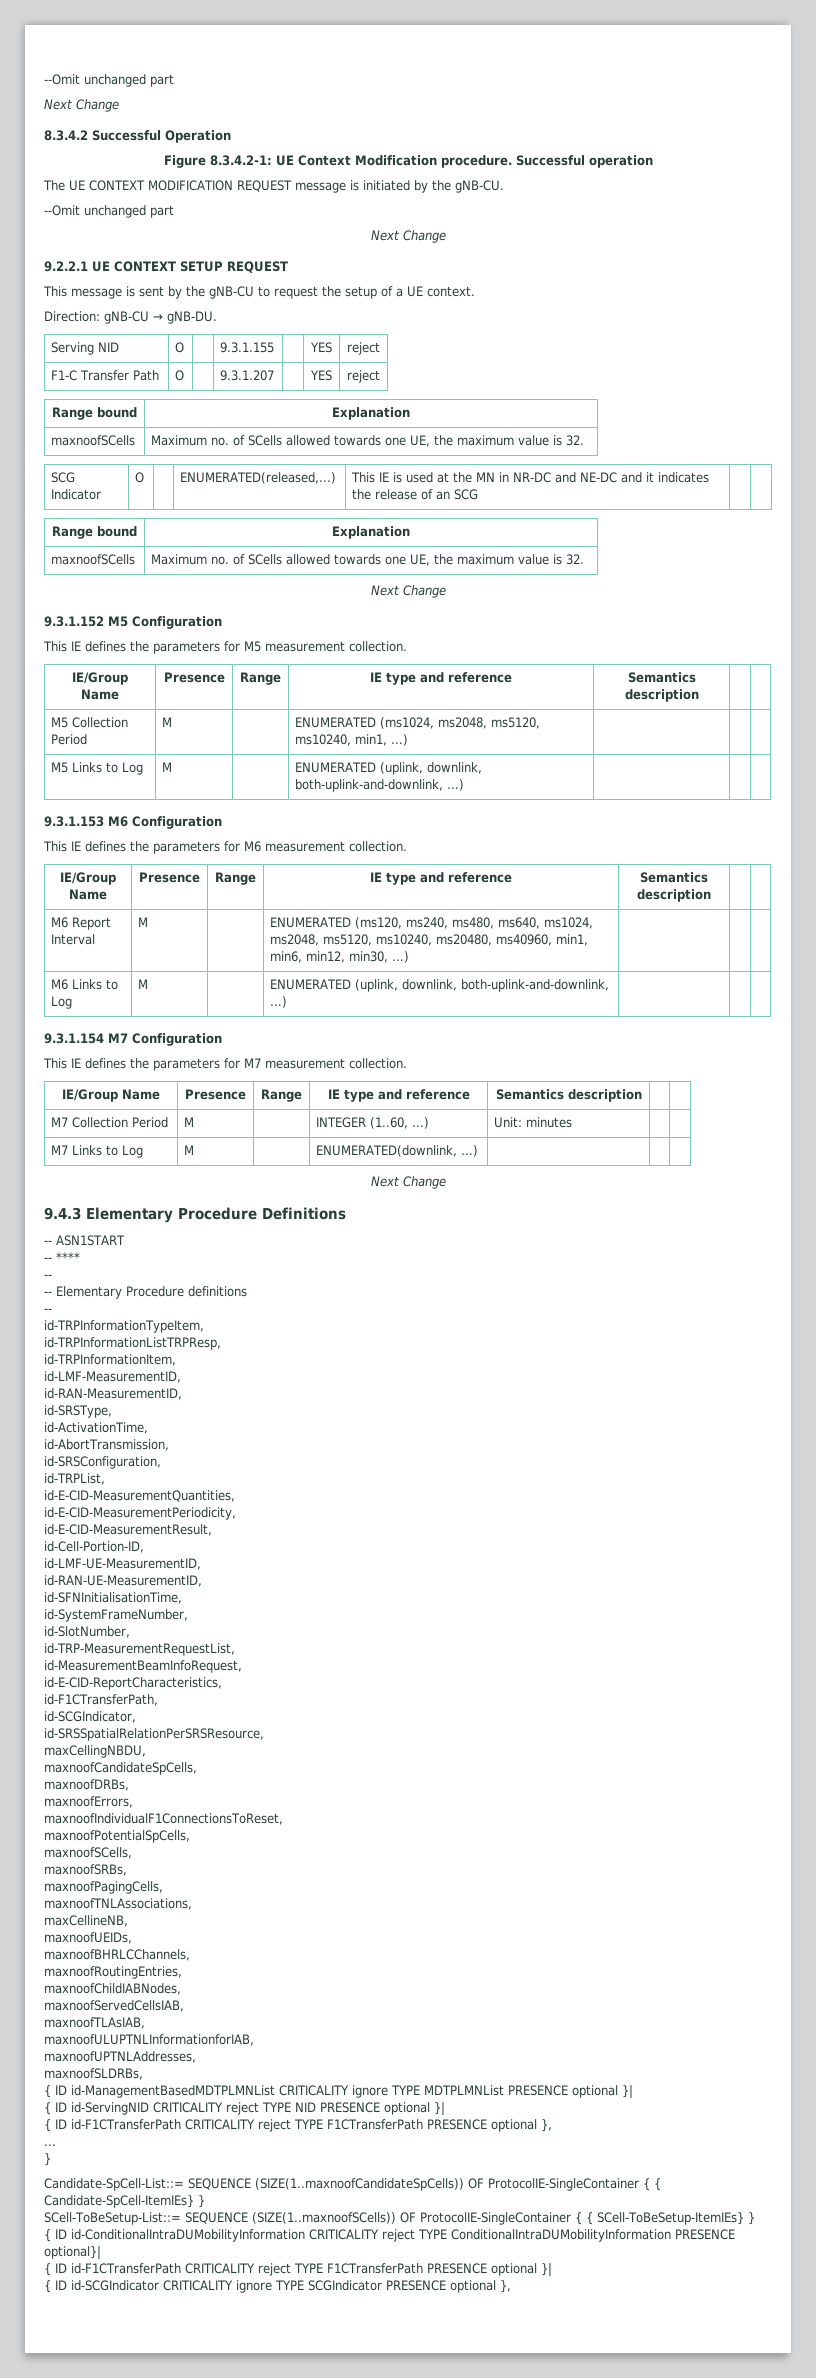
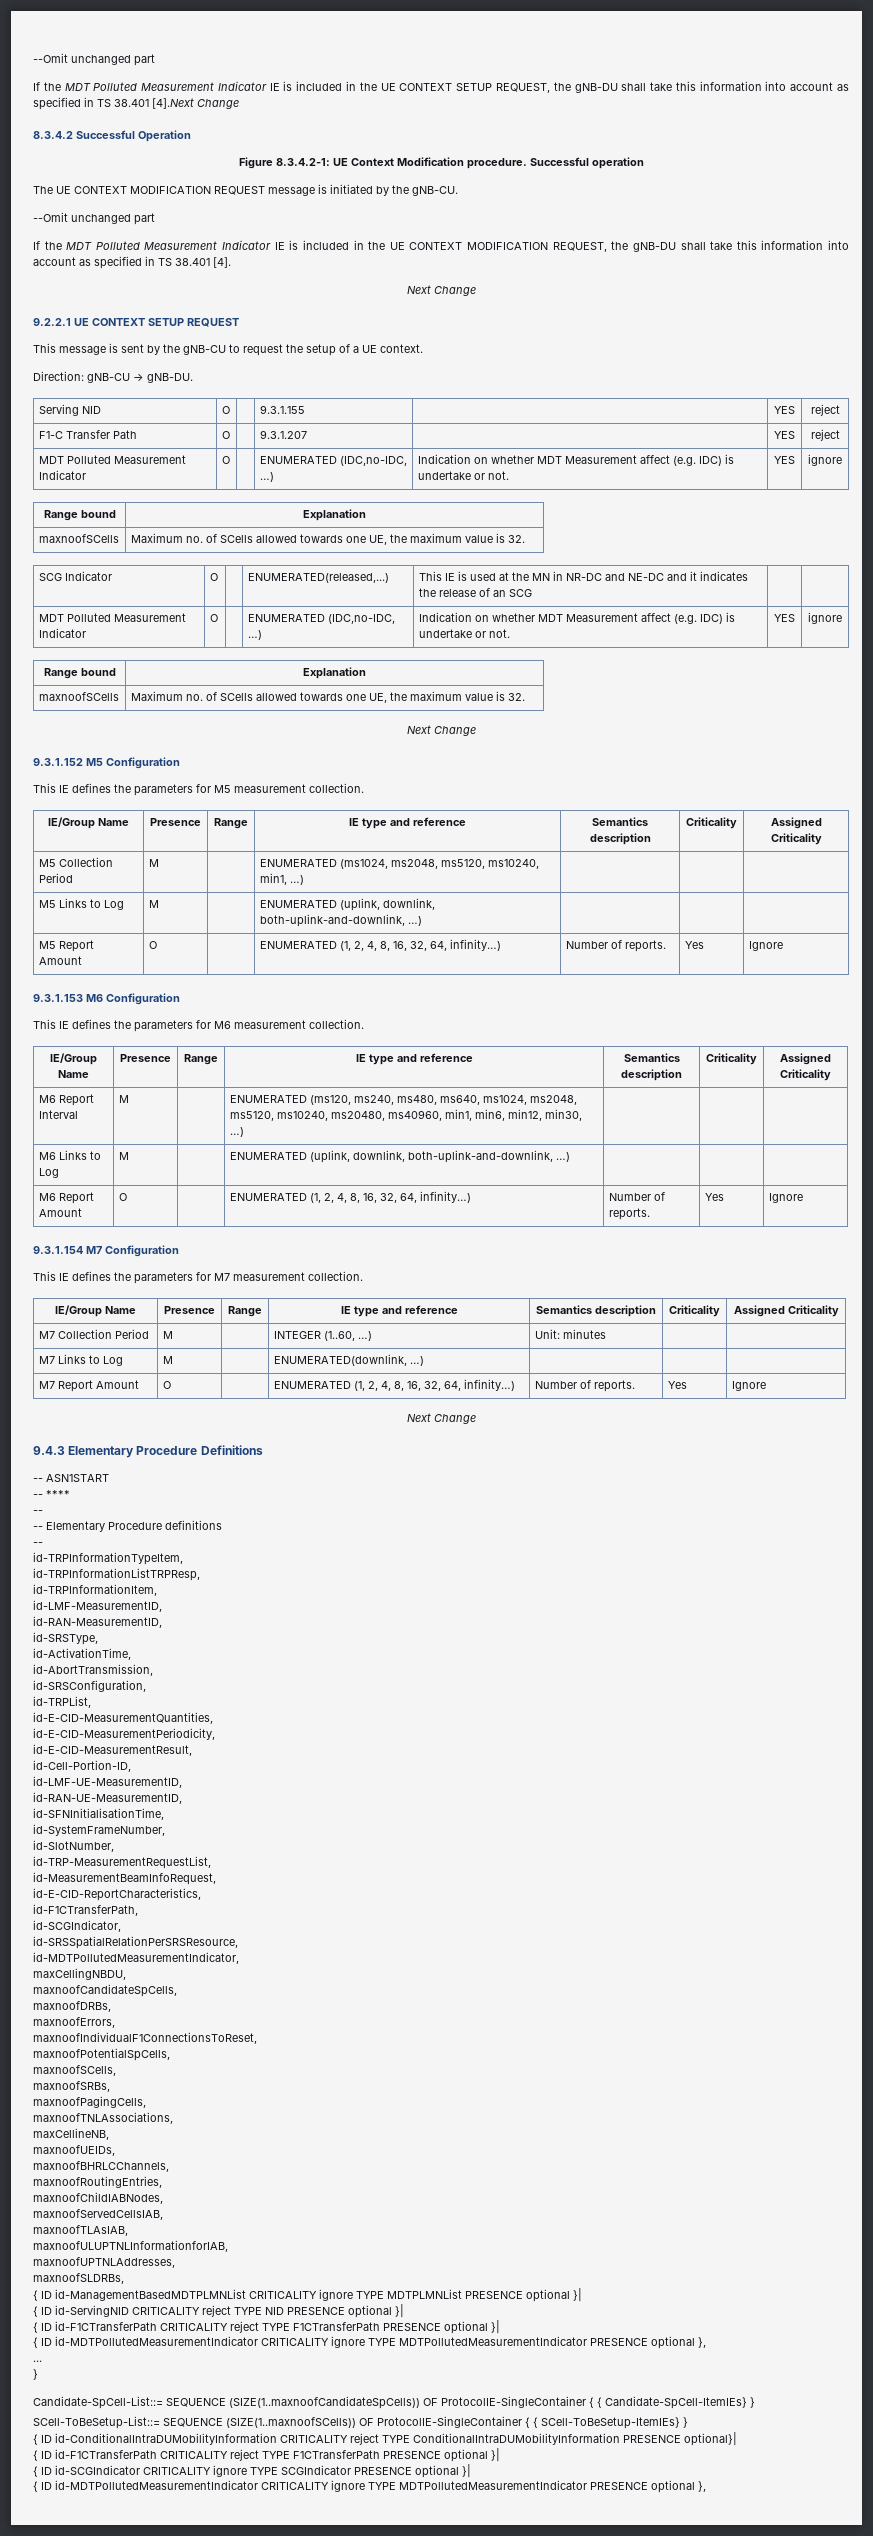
[44,74,174,87] [44,99,72,110] --Omit unchanged part // Next -> [33,53,155,66] [33,81,849,93] [33,97,194,110] --Omit unchanged part // If the MDT Polluted Measurement Indicator IE is included in the UE CONTEXT SETUP REQUEST, the gNB-DU shall take this information into account as specified in TS 38.401 [4].Next
(174, 211) none -> [33,240,849,252] [33,256,231,269] // If the MDT Polluted Measurement Indicator IE is included in the UE CONTEXT MODIFICATION REQUEST, the gNB-DU shall take this information into account as specified in TS 38.401 [4].
(380, 376) none -> [38,455,186,464] [38,470,86,480] [221,456,230,464] [259,456,407,466] [259,472,274,482] [417,454,734,466] [417,471,509,480] [774,456,795,464] [808,454,842,466] // MDT Polluted Measurement Indicator | O | | ENUMERATED (IDC,no-IDC, …) | Indication on whether MDT Measurement affect (e.g. IDC) is undertake or not. | YES | ignore
(479, 494) none -> [38,613,186,622] [38,628,86,638] [209,614,218,622] [247,614,395,624] [247,630,262,640] [418,612,735,624] [418,629,510,638] [774,614,795,622] [808,612,842,624] // MDT Polluted Measurement Indicator | O | | ENUMERATED (IDC,no-IDC, …) | Indication on whether MDT Measurement affect (e.g. IDC) is undertake or not. | YES | ignore
(699, 695) | -> [686,817,737,829] [770,817,822,829] [770,833,822,845] Criticality | Assigned Criticality
(465, 785) none -> [38,940,94,952] [38,956,82,965] [148,941,157,949] [259,939,501,951] [565,940,666,952] [684,941,704,949] [748,941,783,951] // M5 Report Amount | O | | ENUMERATED (1, 2, 4, 8, 16, 32, 64, infinity…) | Number of reports. | Yes | Ignore
(711, 895) | -> [706,1053,757,1065] [780,1053,831,1065] [780,1069,831,1081] Criticality | Assigned Criticality
(288, 1002) none -> [38,1192,94,1204] [38,1208,82,1217] [118,1193,127,1201] [229,1191,471,1203] [608,1192,665,1201] [608,1208,650,1220] [704,1193,724,1201] [768,1193,803,1203] // M6 Report Amount | O | | ENUMERATED (1, 2, 4, 8, 16, 32, 64, infinity…) | Number of reports. | Yes | Ignore
(642, 1095) | -> [669,1305,720,1317] [733,1305,839,1317] Criticality | Assigned Criticality
(479, 1151) none -> [38,1380,139,1392] [162,1381,171,1389] [273,1379,515,1391] [534,1380,635,1392] [667,1381,687,1389] [731,1381,766,1391] // M7 Report Amount | O | | ENUMERATED (1, 2, 4, 8, 16, 32, 64, infinity…) | Number of reports. | Yes | Ignore
(264, 1734) none -> [33,1952,239,1964] // id-MDTPollutedMeasurementIndicator,
(537, 2125) none -> [491,2320,500,2334] [33,2336,695,2349] }| // { ID id-MDTPollutedMeasurementIndicator CRITICALITY ignore TYPE MDTPollutedMeasurementIndicator PRESENCE optional
(496, 2286) none -> [462,2464,471,2478] [33,2480,695,2493] }| // { ID id-MDTPollutedMeasurementIndicator CRITICALITY ignore TYPE MDTPollutedMeasurementIndicator PRESENCE optional

